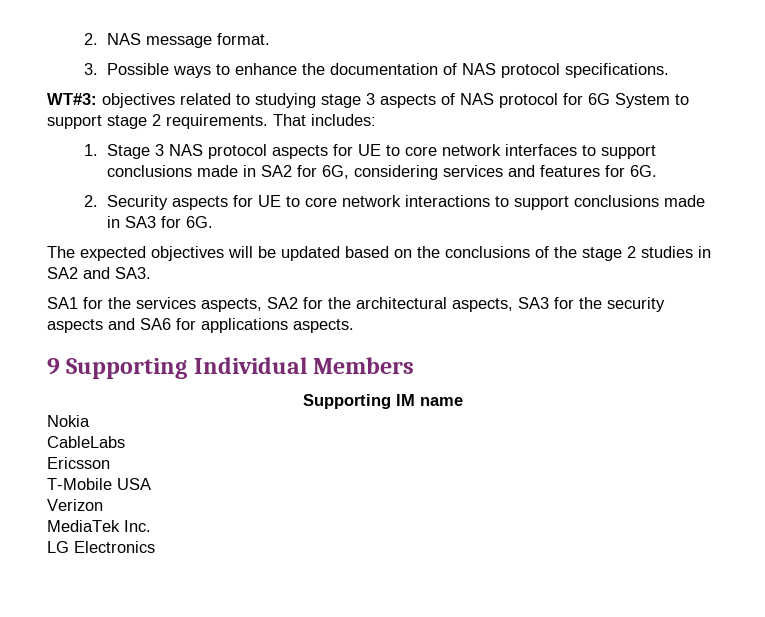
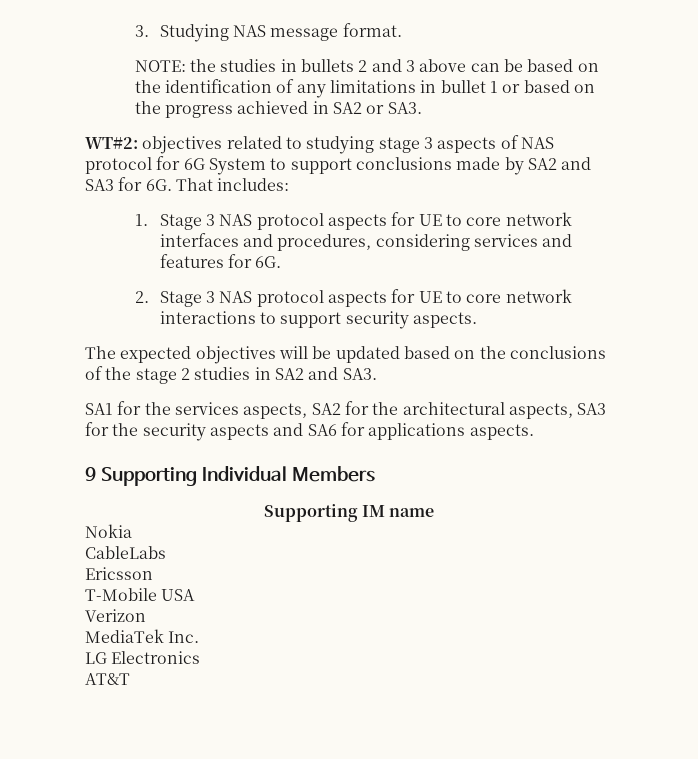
[84,33,99,45] 2. -> [134,24,229,42] 3. Studying
[84,63,669,78] [47,93,97,105] 3. Possible ways to enhance the documentation of NAS protocol specifications. // WT#3: -> [134,59,599,72] [134,79,596,98] [134,101,422,118] [85,137,138,149] NOTE: the studies in bullets 2 and 3 above can be based on the identification of any limitations in bullet 1 or based on the progress achieved in SA2 or SA3. // WT#2:
[107,114,268,129] stage 2 requirements. -> [355,157,592,175] [85,177,172,191] conclusions made by SA2 and SA3 for 6G.
[581,145,656,159] [106,165,349,179] to support conclusions made in SA2 for 6G, -> [243,234,372,251] and procedures,
[106,195,168,210] Security -> [159,290,324,307] Stage 3 NAS protocol
[573,195,705,207] [106,216,213,228] conclusions made in SA3 for 6G. -> [345,311,478,329] security aspects.
(155, 547) none -> [85,673,130,685] // AT&T

